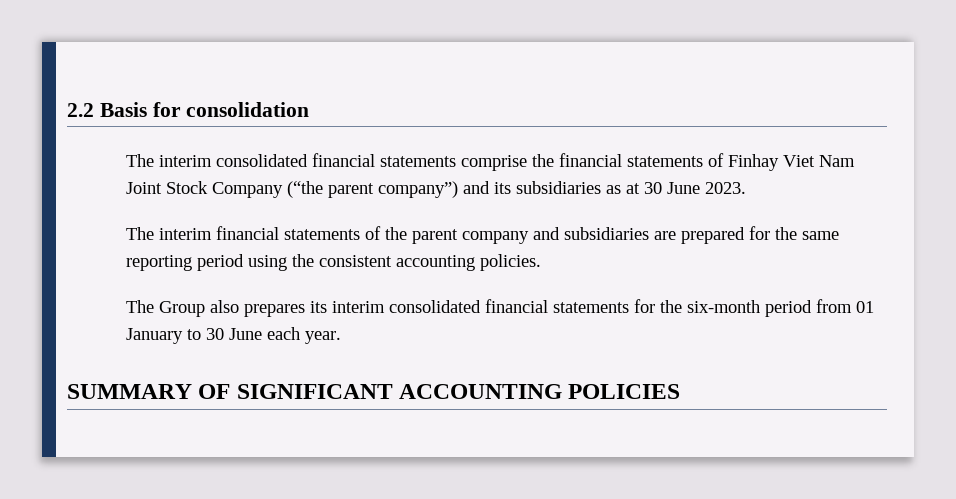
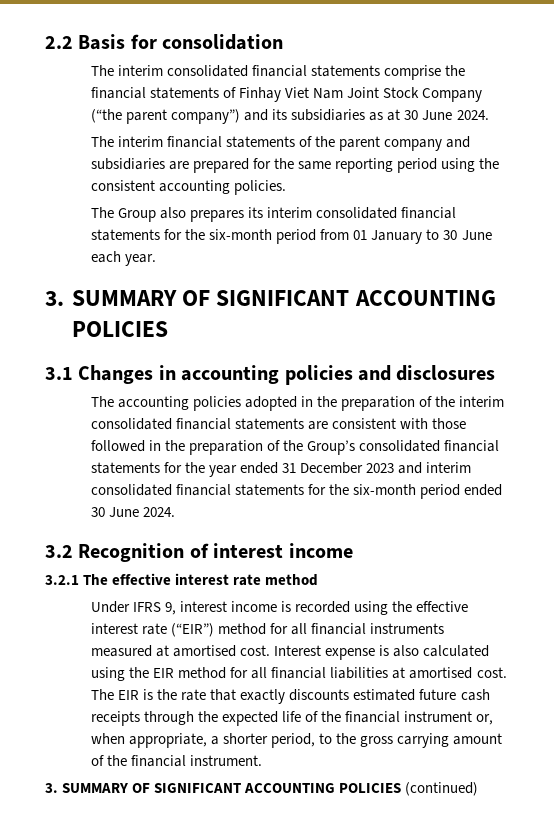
[704,182,746,194] 2023. -> [456,110,489,120] 2024.
[67,384,681,399] SUMMARY OF SIGNIFICANT ACCOUNTING POLICIES -> [45,290,496,306] [71,321,168,337] [45,365,496,385] [91,396,505,411] [91,418,467,430] [91,440,500,455] [91,462,472,477] [91,484,503,499] [91,507,176,517] [45,543,353,562] [45,573,319,586] [91,601,469,615] [91,623,445,637] [91,645,490,660] [91,667,507,681] [91,689,490,704] [91,711,494,726] [91,733,503,748] [91,755,263,767] [45,782,479,796] 3. SUMMARY OF SIGNIFICANT ACCOUNTING POLICIES // 3.1 Changes in accounting policies and disclosures // The accounting policies adopted in the preparation of the interim consolidated financial statements are consistent with those followed in the preparation of the Group’s consolidated financial statements for the year ended 31 December 2023 and interim consolidated financial statements for the six-month period ended 30 June 2024. // 3.2 Recognition of interest income // 3.2.1 The effective interest rate method // Under IFRS 9, interest income is recorded using the effective interest rate (“EIR”) method for all financial instruments measured at amortised cost. Interest expense is also calculated using the EIR method for all financial liabilities at amortised cost. The EIR is the rate that exactly discounts estimated future cash receipts through the expected life of the financial instrument or, when appropriate, a shorter period, to the gross carrying amount of the financial instrument. // 3. SUMMARY OF SIGNIFICANT ACCOUNTING POLICIES (continued)

